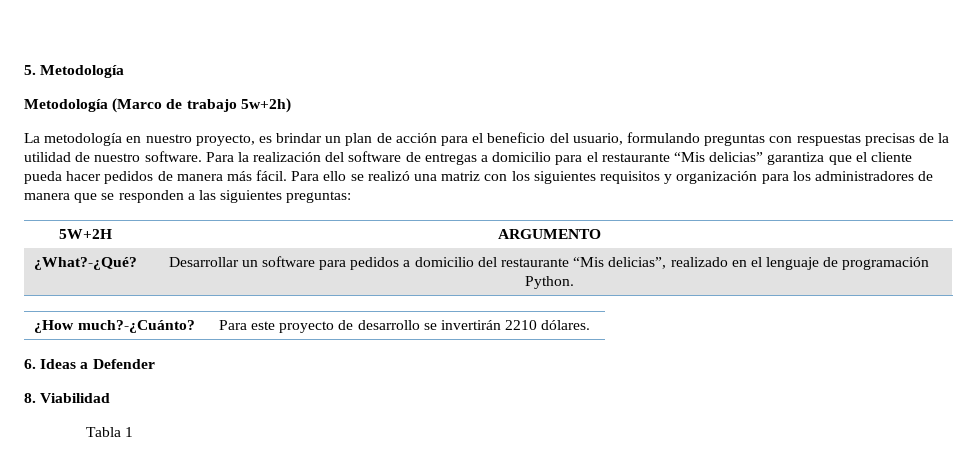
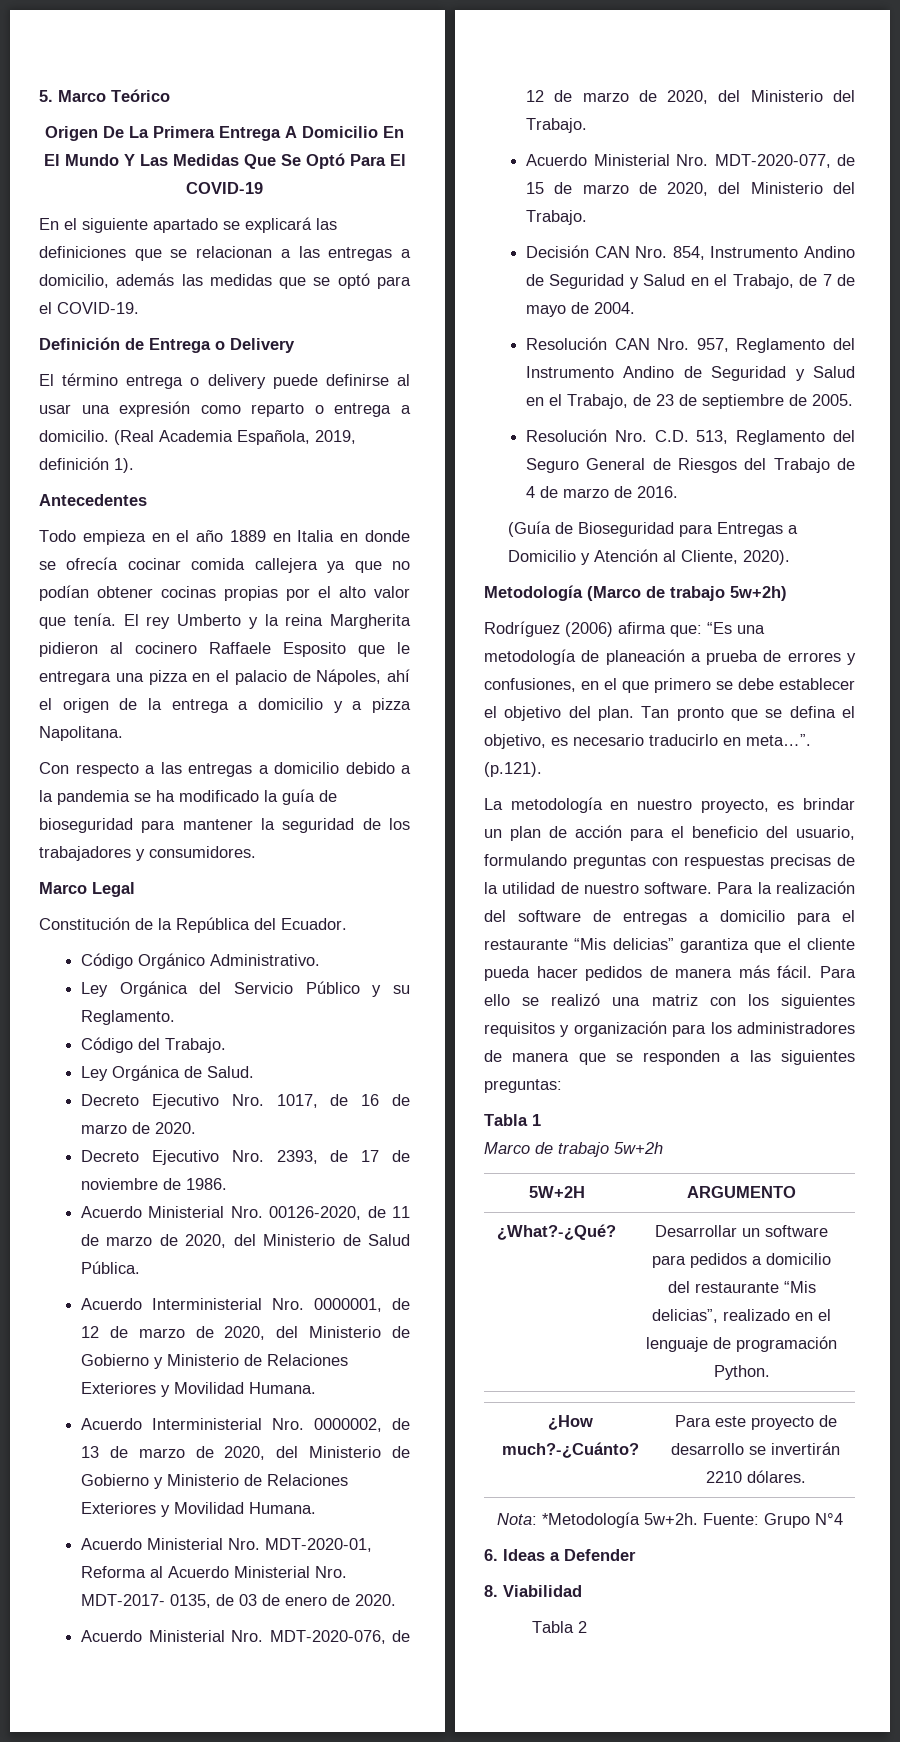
[40,65,125,78] Metodología -> [58,89,170,102] [45,126,404,141] [43,153,406,169] [186,182,263,194] [39,217,337,233] [39,246,412,261] [39,273,411,289] [39,302,139,314] [39,337,295,353] [39,373,410,389] [39,401,411,417] [39,430,356,445] [39,457,134,473] [39,494,147,506] [39,530,410,545] [39,557,410,573] [39,585,410,601] [39,613,411,629] [39,642,410,657] [39,669,410,685] [39,698,412,713] [39,726,123,741] [39,762,411,777] [39,789,337,805] [39,818,410,833] [39,846,256,861] [39,882,135,897] [39,917,347,933] [81,953,321,969] [81,981,410,997] [81,1010,176,1025] [81,1037,227,1053] [81,1065,255,1081] [81,1094,410,1109] [81,1122,197,1134] [81,1150,410,1165] [81,1178,228,1190] [81,1206,410,1220] [81,1234,410,1248] [81,1261,141,1274] [81,1298,410,1312] [81,1326,411,1340] [81,1354,349,1369] [81,1382,317,1397] [81,1418,410,1432] [81,1446,411,1460] [81,1474,349,1489] [81,1502,317,1517] [81,1538,373,1552] [81,1566,348,1578] [81,1594,397,1608] [81,1630,411,1644] [526,90,855,104] [526,118,588,133] [526,154,855,168] [526,182,855,196] [526,210,588,225] [526,245,855,260] [526,274,855,289] [526,302,636,317] [526,337,855,353] [526,366,855,381] [526,394,854,409] [526,429,855,445] [526,458,855,473] [526,486,679,498] [507,521,798,537] [507,549,790,565] Marco Teórico // Origen De La Primera Entrega A Domicilio En El Mundo Y Las Medidas Que Se Optó Para El COVID-19 // En el siguiente apartado se explicará las definiciones que se relacionan a las entregas a domicilio, además las medidas que se optó para el COVID-19. // Definición de Entrega o Delivery // El término entrega o delivery puede definirse al usar una expresión como reparto o entrega a domicilio. (Real Academia Española, 2019, definición 1). // Antecedentes // Todo empieza en el año 1889 en Italia en donde se ofrecía cocinar comida callejera ya que no podían obtener cocinas propias por el alto valor que tenía. El rey Umberto y la reina Margherita pidieron al cocinero Raffaele Esposito que le entregara una pizza en el palacio de Nápoles, ahí el origen de la entrega a domicilio y a pizza Napolitana. // Con respecto a las entregas a domicilio debido a la pandemia se ha modificado la guía de bioseguridad para mantener la seguridad de los trabajadores y consumidores. // Marco Legal // Constitución de la República del Ecuador. // Código Orgánico Administrativo. // Ley Orgánica del Servicio Público y su Reglamento. // Código del Trabajo. // Ley Orgánica de Salud. // Decreto Ejecutivo Nro. 1017, de 16 de marzo de 2020. // Decreto Ejecutivo Nro. 2393, de 17 de noviembre de 1986. // Acuerdo Ministerial Nro. 00126-2020, de 11 de marzo de 2020, del Ministerio de Salud Pública. // Acuerdo Interministerial Nro. 0000001, de 12 de marzo de 2020, del Ministerio de Gobierno y Ministerio de Relaciones Exteriores y Movilidad Humana. // Acuerdo Interministerial Nro. 0000002, de 13 de marzo de 2020, del Ministerio de Gobierno y Ministerio de Relaciones Exteriores y Movilidad Humana. // Acuerdo Ministerial Nro. MDT-2020-01, Reforma al Acuerdo Ministerial Nro. MDT-2017- 0135, de 03 de enero de 2020. // Acuerdo Ministerial Nro. MDT-2020-076, de 12 de marzo de 2020, del Ministerio del Trabajo. // Acuerdo Ministerial Nro. MDT-2020-077, de 15 de marzo de 2020, del Ministerio del Trabajo. // Decisión CAN Nro. 854, Instrumento Andino de Seguridad y Salud en el Trabajo, de 7 de mayo de 2004. // Resolución CAN Nro. 957, Reglamento del Instrumento Andino de Seguridad y Salud en el Trabajo, de 23 de septiembre de 2005. // Resolución Nro. C.D. 513, Reglamento del Seguro General de Riesgos del Trabajo de 4 de marzo de 2016. // (Guía de Bioseguridad para Entregas a Domicilio y Atención al Cliente, 2020).
(291, 105) none -> [484,621,765,637] [484,649,856,665] [484,678,855,693] [484,706,855,721] [484,734,811,749] [484,762,542,777] // Rodríguez (2006) afirma que: “Es una metodología de planeación a prueba de errores y confusiones, en el que primero se debe establecer el objetivo del plan. Tan pronto que se defina el objetivo, es necesario traducirlo en meta…”. (p.121).
(352, 197) none -> [484,1114,541,1126] [484,1142,663,1157] // Tabla 1 // Marco de trabajo 5w+2h
(591, 325) none -> [496,1512,843,1528] // Nota: *Metodología 5w+2h. Fuente: Grupo N°4
[125,427,134,437] 1 -> [577,1621,587,1633] 2

